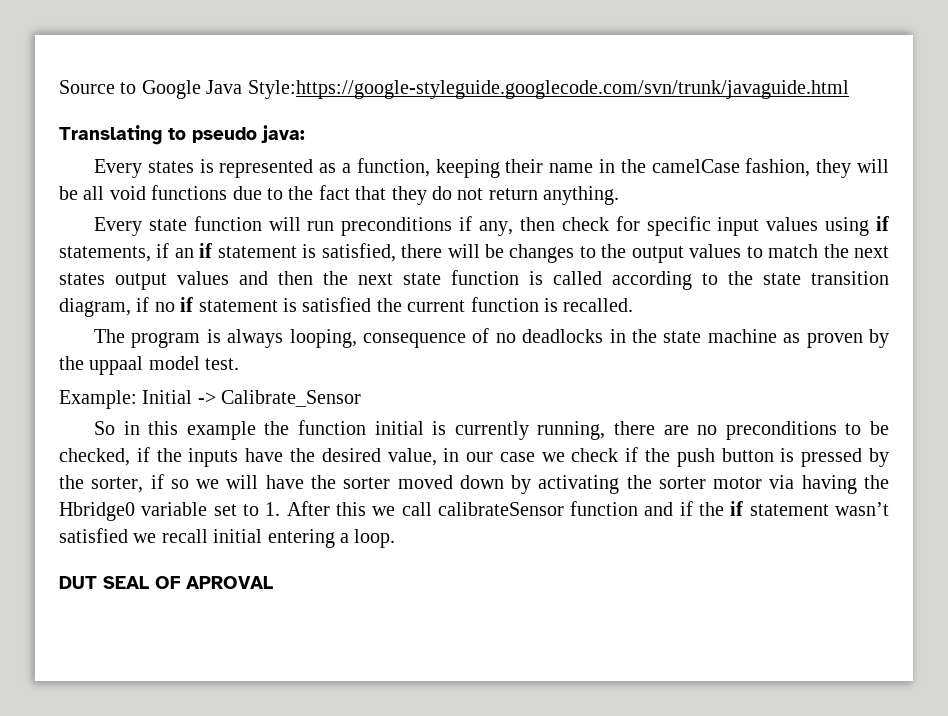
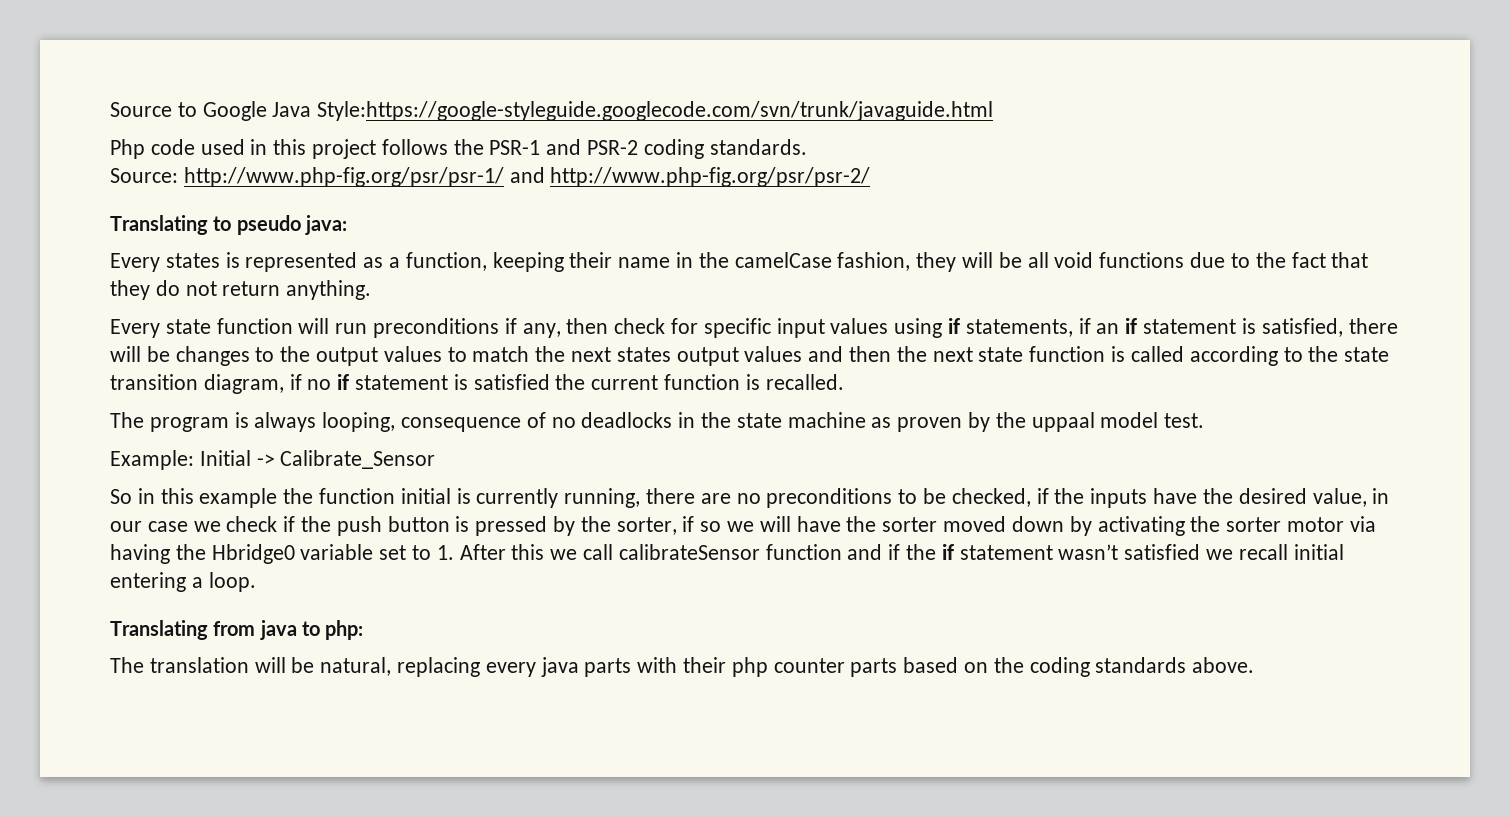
(849, 89) none -> [110,139,807,159] [110,167,871,187] // Php code used in this project follows the PSR-1 and PSR-2 coding standards. // Source: http://www.php-fig.org/psr/psr-1/ and http://www.php-fig.org/psr/psr-2/
[59,576,273,589] DUT SEAL OF APROVAL -> [110,620,364,640] [110,657,1255,677] Translating from java to php: // The translation will be natural, replacing every java parts with their php counter parts based on the coding standards above.

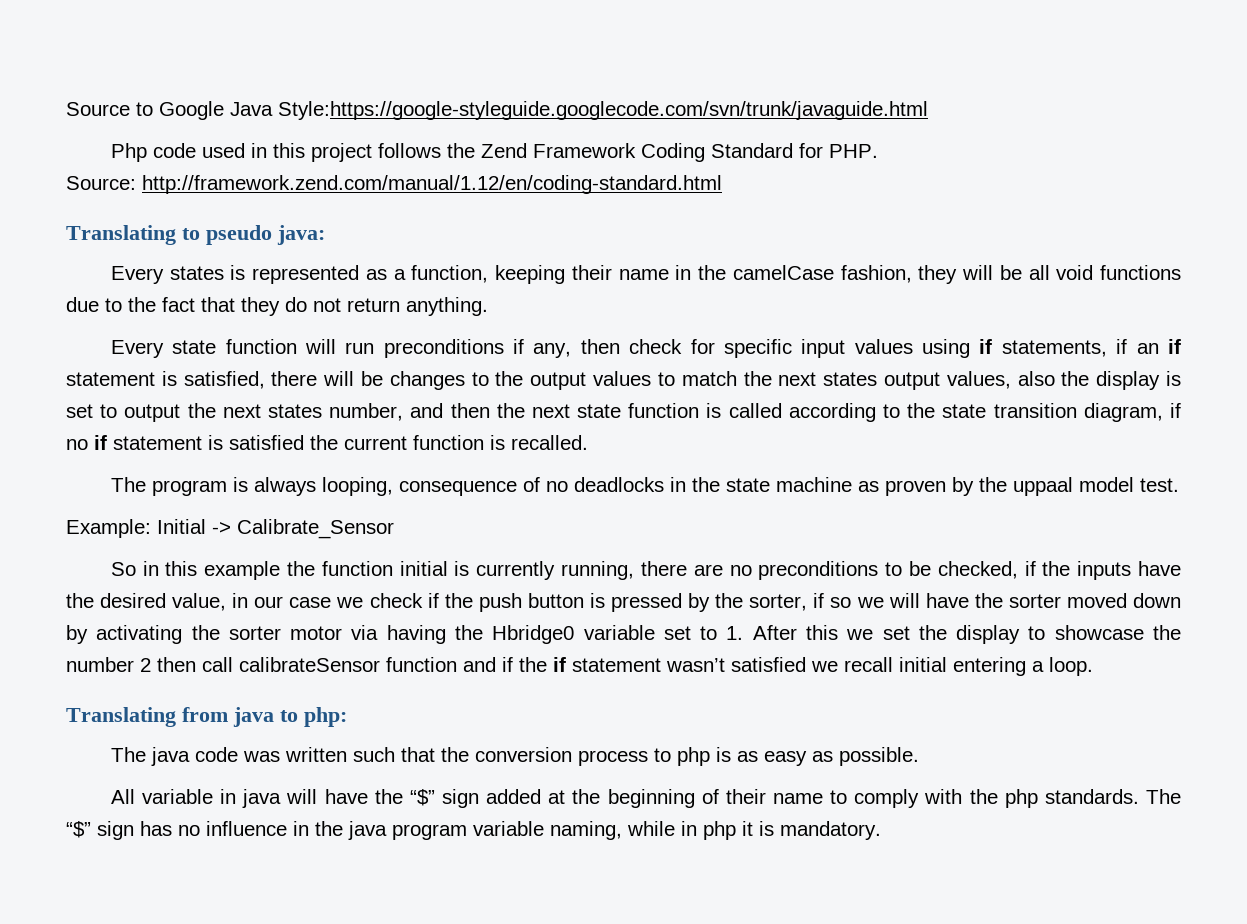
[489,139,807,159] [110,167,871,187] PSR-1 and PSR-2 coding standards. // Source: http://www.php-fig.org/psr/psr-1/ and http://www.php-fig.org/psr/psr-2/ -> [480,143,878,162] [66,175,722,194] Zend Framework Coding Standard for PHP. // Source: http://framework.zend.com/manual/1.12/en/coding-standard.html
[744,346,803,362] values -> [946,371,1182,390] [66,403,404,422] values, also the display is set to output the next states number,
(578, 554) none -> [882,625,1182,644] [66,657,196,672] set the display to showcase the number 2 then
[149,657,1255,677] translation will be natural, replacing every java parts with their php counter parts based on the coding standards above. -> [150,747,919,766] [110,789,1181,808] [66,821,881,840] java code was written such that the conversion process to php is as easy as possible. // All variable in java will have the “$” sign added at the beginning of their name to comply with the php standards. The “$” sign has no influence in the java program variable naming, while in php it is mandatory.

